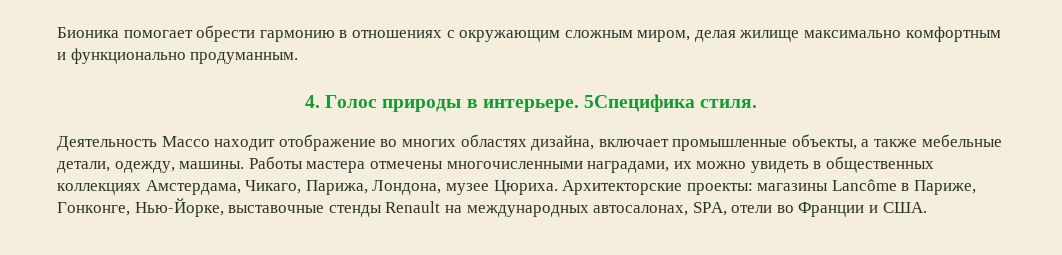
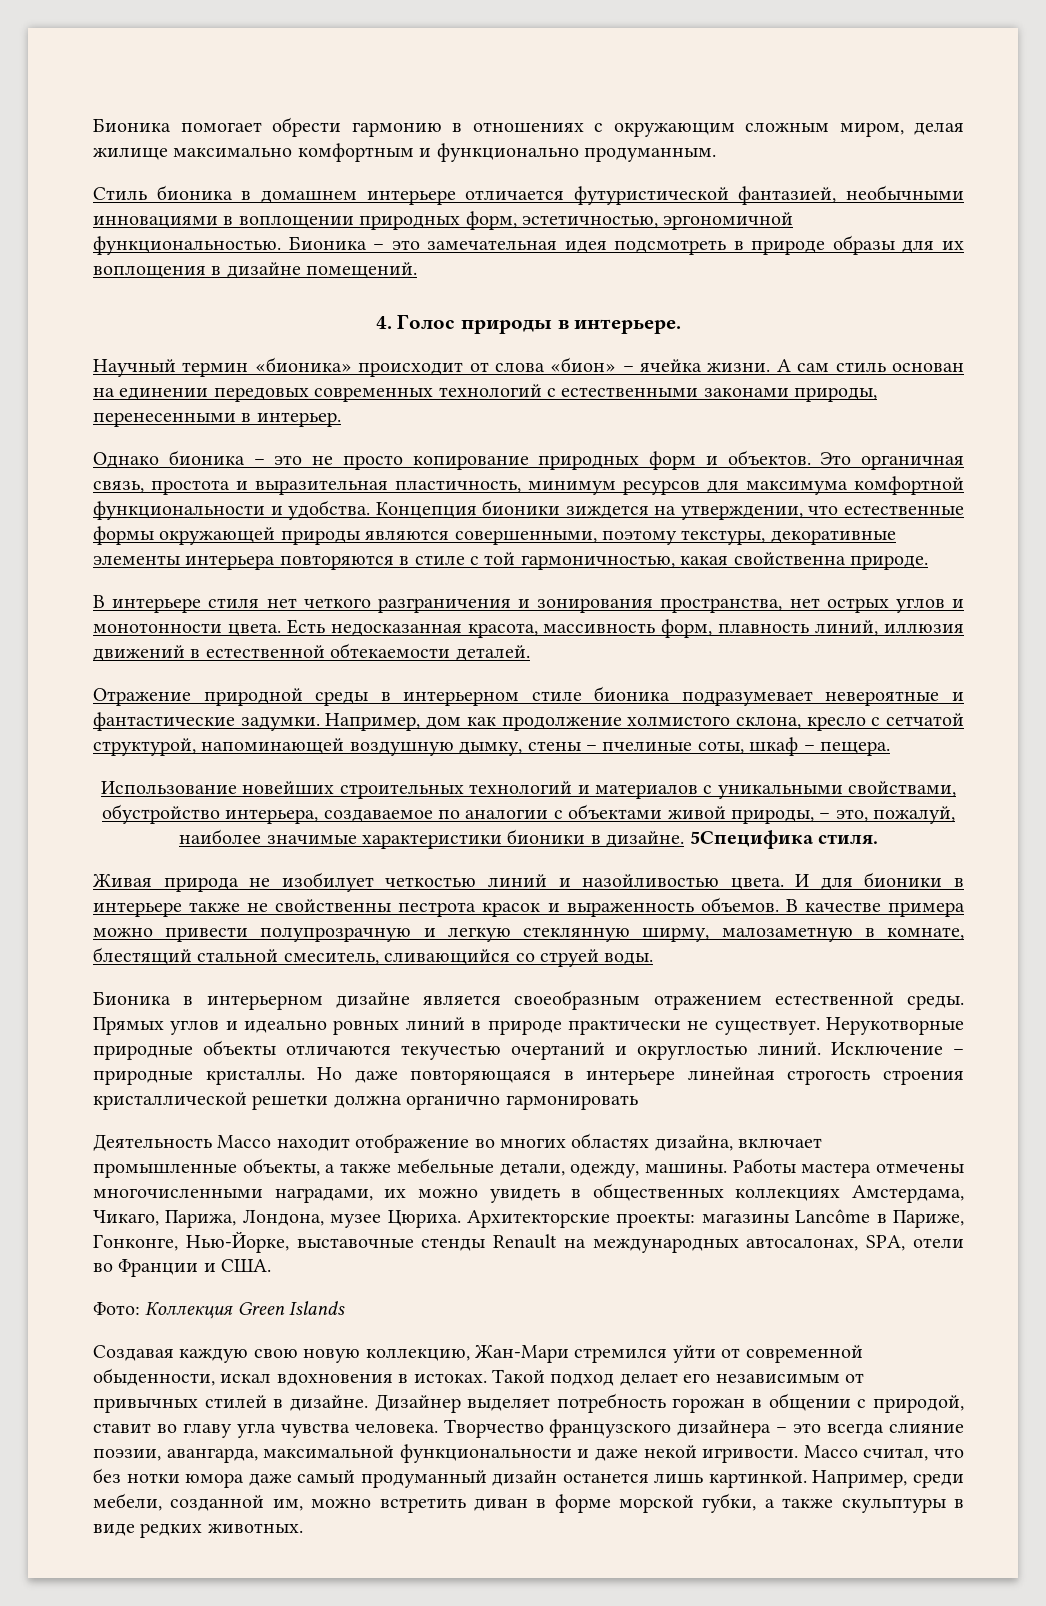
(299, 58) none -> [93,185,964,205] [93,211,794,230] [93,235,964,255] [93,262,418,278] // Стиль бионика в домашнем интерьере отличается футуристической фантазией, необычными инновациями в воплощении природных форм, эстетичностью, эргономичной функциональностью. Бионика – это замечательная идея подсмотреть в природе образы для их воплощения в дизайне помещений.
[584,94,758,112] 5Специфика стиля. -> [93,357,964,377] [93,384,878,402] [93,412,341,427] [93,450,964,470] [93,476,964,495] [93,500,964,520] [93,526,896,545] [93,552,928,570] [93,595,964,613] [93,619,965,638] [93,643,530,661] [93,686,964,706] [93,712,965,731] [93,737,890,756] [100,781,957,799] [101,804,956,824] [179,829,878,849] [93,872,965,892] [93,897,966,917] [93,927,964,942] [93,947,654,967] [93,990,964,1010] [93,1017,964,1035] [93,1040,964,1060] [93,1067,964,1085] [93,1092,638,1110] // Научный термин «бионика» происходит от слова «бион» – ячейка жизни. А сам стиль основан на единении передовых современных технологий с естественными законами природы, перенесенными в интерьер. // Однако бионика – это не просто копирование природных форм и объектов. Это органичная связь, простота и выразительная пластичность, минимум ресурсов для максимума комфортной функциональности и удобства. Концепция бионики зиждется на утверждении, что естественные формы окружающей природы являются совершенными, поэтому текстуры, декоративные элементы интерьера повторяются в стиле с той гармоничностью, какая свойственна природе. // В интерьере стиля нет четкого разграничения и зонирования пространства, нет острых углов и монотонности цвета. Есть недосказанная красота, массивность форм, плавность линий, иллюзия движений в естественной обтекаемости деталей. // Отражение природной среды в интерьерном стиле бионика подразумевает невероятные и фантастические задумки. Например, дом как продолжение холмистого склона, кресло с сетчатой структурой, напоминающей воздушную дымку, стены – пчелиные соты, шкаф – пещера. // Использование новейших строительных технологий и материалов с уникальными свойствами, обустройство интерьера, создаваемое по аналогии с объектами живой природы, – это, пожалуй, наиболее значимые характеристики бионики в дизайне. 5Специфика стиля. // Живая природа не изобилует четкостью линий и назойливостью цвета. И для бионики в интерьере также не свойственны пестрота красок и выраженность объемов. В качестве примера можно привести полупрозрачную и легкую стеклянную ширму, малозаметную в комнате, блестящий стальной смеситель, сливающийся со струей воды. // Бионика в интерьерном дизайне является своеобразным отражением естественной среды. Прямых углов и идеально ровных линий в природе практически не существует. Нерукотворные природные объекты отличаются текучестью очертаний и округлостью линий. Исключение – природные кристаллы. Но даже повторяющаяся в интерьере линейная строгость строения кристаллической решетки должна органично гармонировать
(927, 207) none -> [93,1301,346,1319] [93,1345,863,1363] [93,1368,864,1386] [93,1393,964,1413] [93,1419,964,1438] [93,1444,965,1463] [93,1468,964,1488] [93,1493,964,1513] [93,1523,303,1538] // Фото: Коллекция Green Islands // Создавая каждую свою новую коллекцию, Жан-Мари стремился уйти от современной обыденности, искал вдохновения в истоках. Такой подход делает его независимым от привычных стилей в дизайне. Дизайнер выделяет потребность горожан в общении с природой, ставит во главу угла чувства человека. Творчество французского дизайнера – это всегда слияние поэзии, авангарда, максимальной функциональности и даже некой игривости. Массо считал, что без нотки юмора даже самый продуманный дизайн останется лишь картинкой. Например, среди мебели, созданной им, можно встретить диван в форме морской губки, а также скульптуры в виде редких животных.

